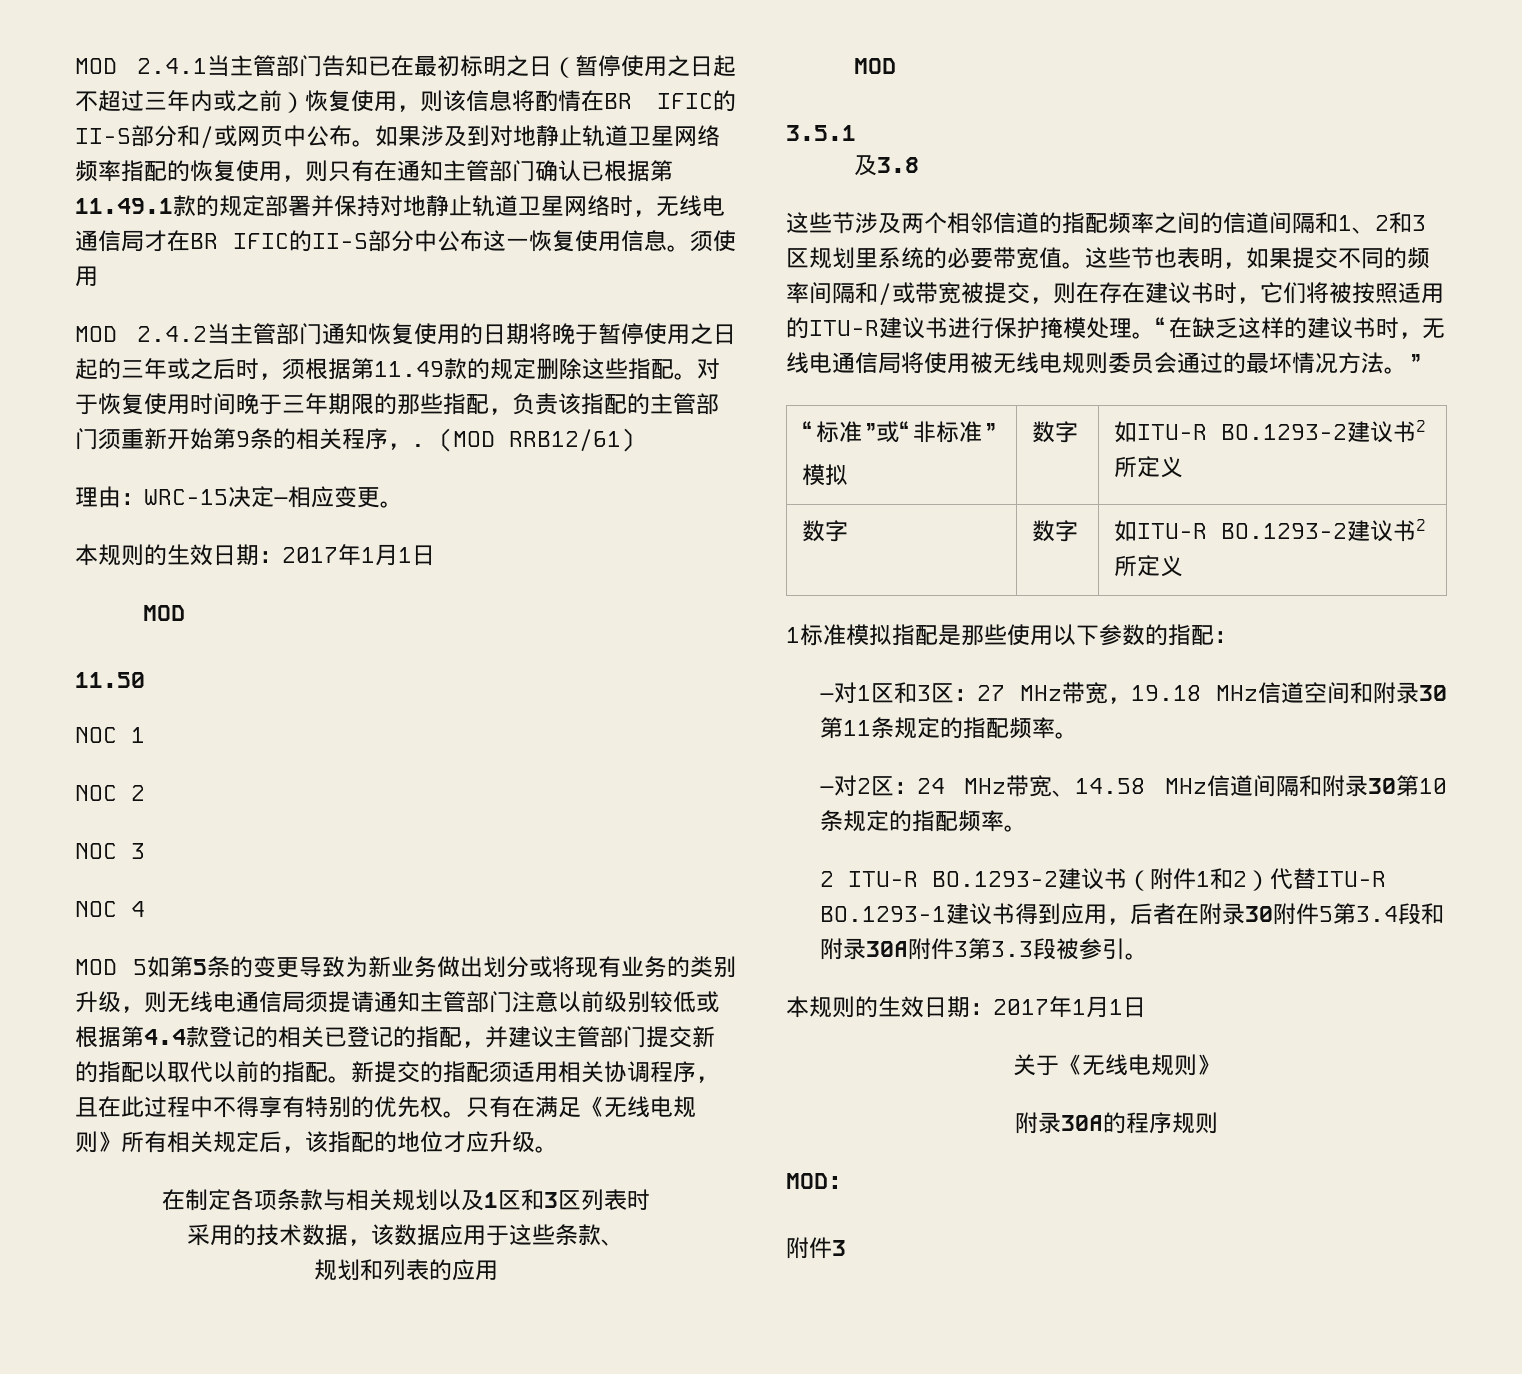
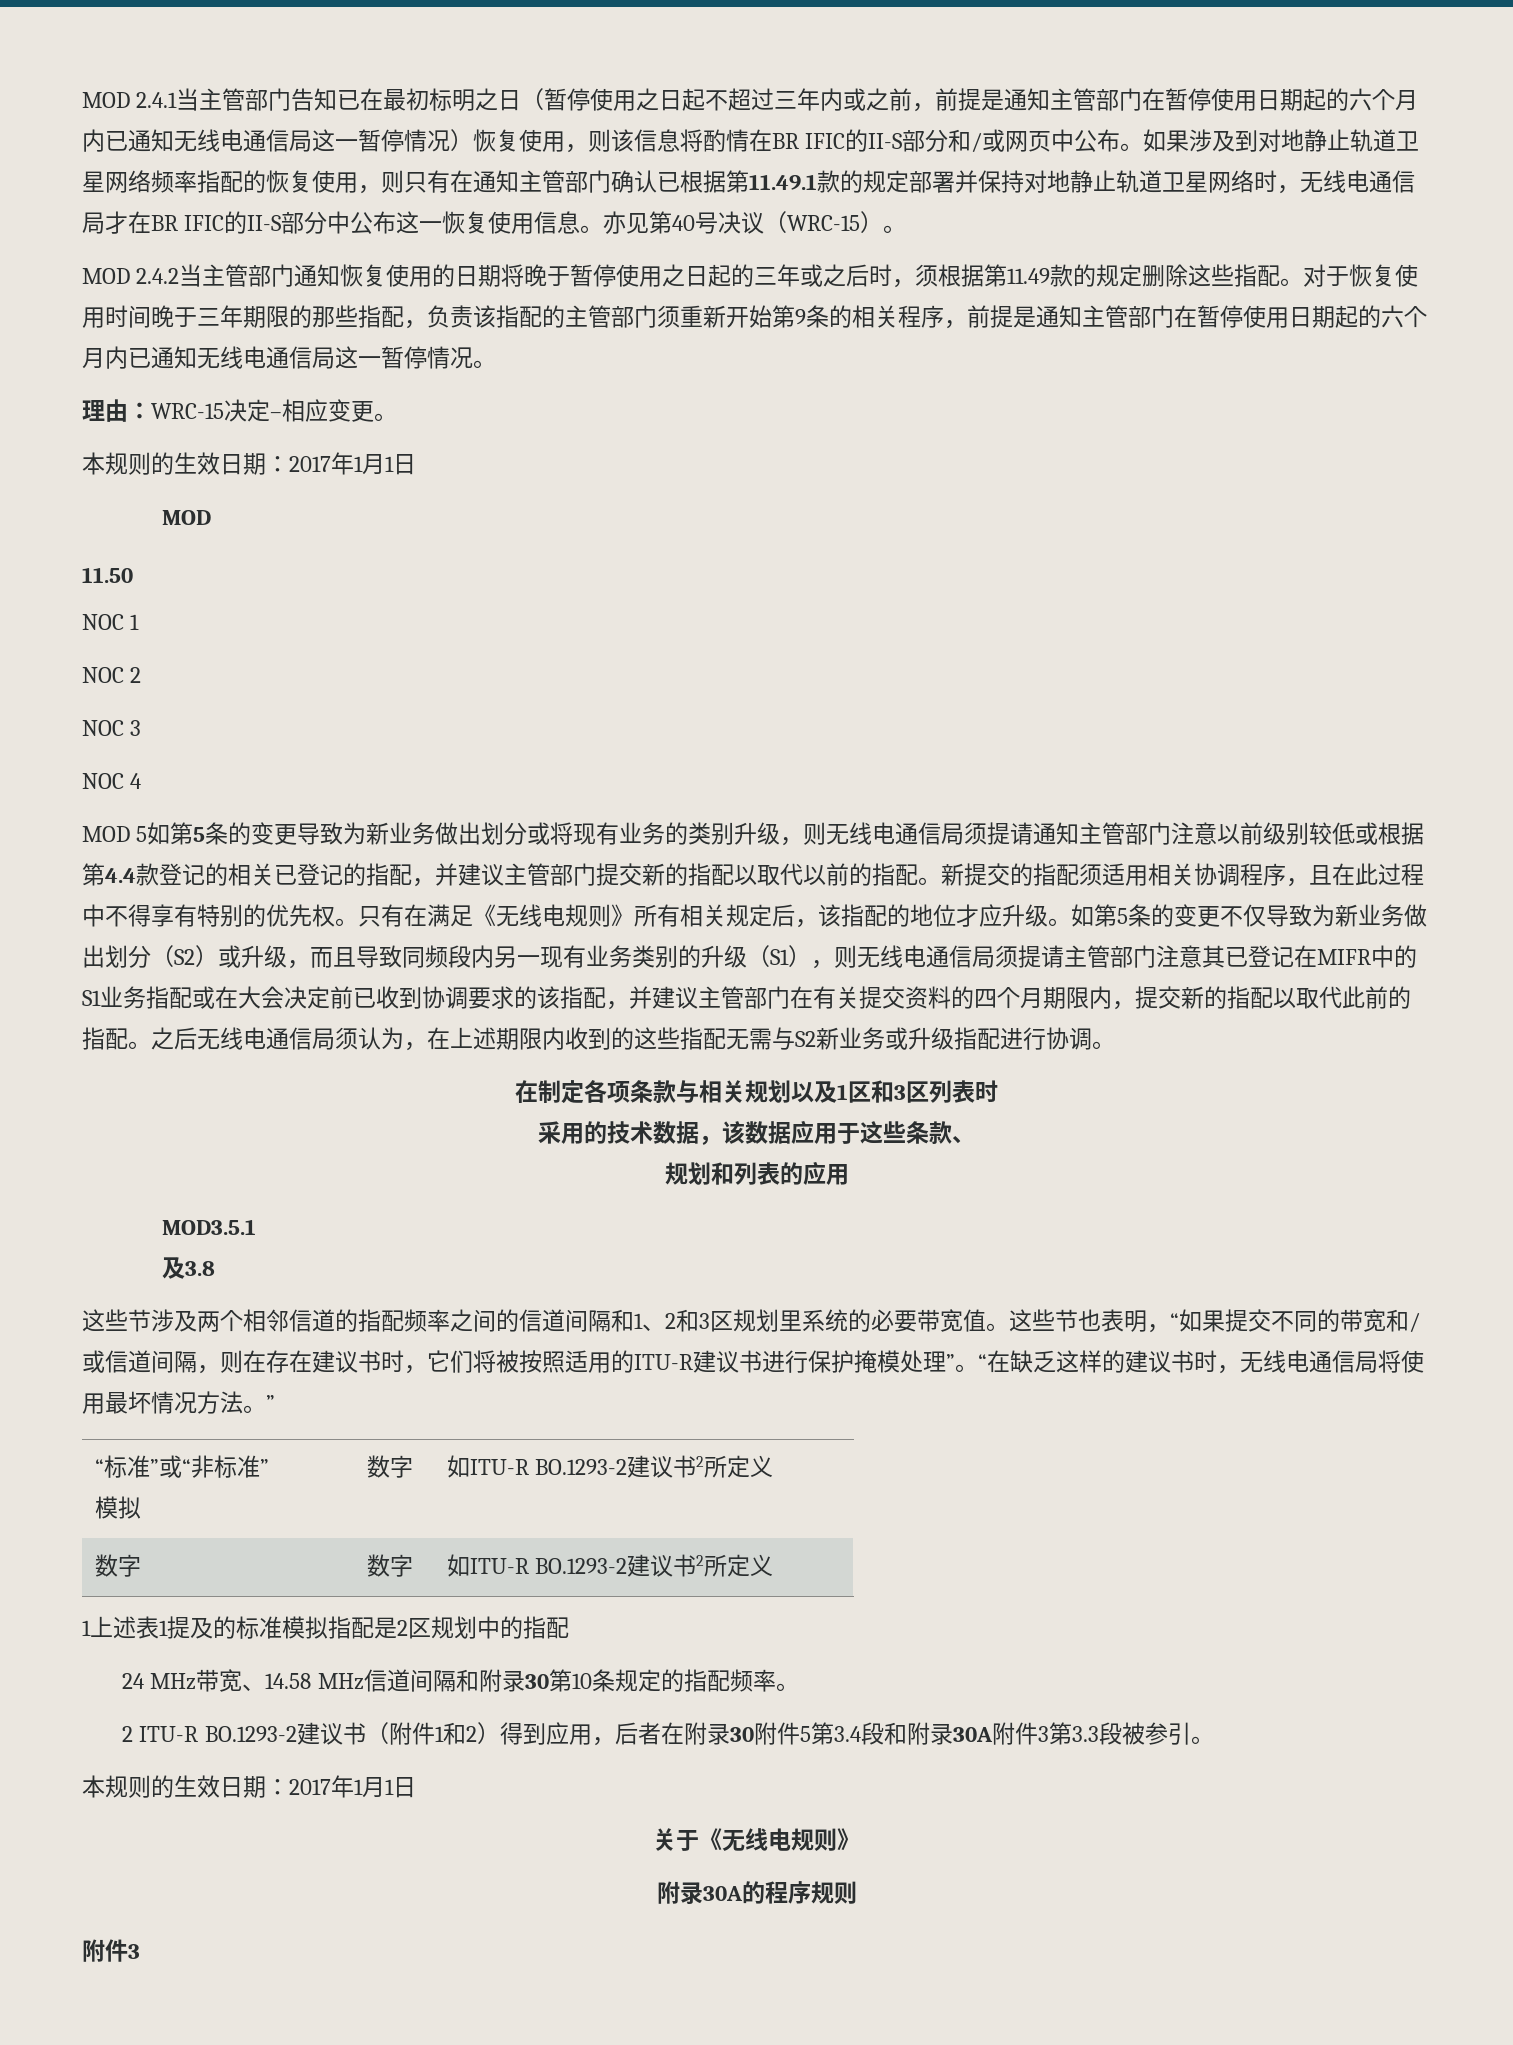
(282, 101) none -> [912,88,1419,112] [82,129,450,152] ，前提是通知主管部门在暂停使用日期起的六个月内已通知无线电通信局这一暂停情况
[690,230,736,252] [75,266,98,287] 须使用 -> [603,211,907,234] 亦见第40号决议（WRC-15）。
[411,428,635,452] . (MOD RRB12/61) -> [967,305,1427,328] [82,346,496,369] 前提是通知主管部门在暂停使用日期起的六个月内已通知无线电通信局这一暂停情况。
(558, 1149) none -> [1071,904,1427,927] [82,945,1417,969] [82,986,1411,1010] [82,1027,1115,1051] 如第5条的变更不仅导致为新业务做出划分（S2）或升级，而且导致同频段内另一现有业务类别的升级（S1），则无线电通信局须提请主管部门注意其已登记在MIFR中的S1业务指配或在大会决定前已收到协调要求的该指配，并建议主管部门在有关提交资料的四个月期限内，提交新的指配以取代此前的指配。之后无线电通信局须认为，在上述期限内收到的这些指配无需与S2新业务或升级指配进行协调。
[853,58,896,74] [786,125,856,141] MOD // 3.5.1 -> [162,1219,257,1235] MOD3.5.1
(1246, 265) none -> [1170,1313,1179,1329] “
[1407,247,1430,269] [786,282,1030,306] 频率间隔和/或带宽被提交 -> [1340,1309,1420,1333] [82,1350,197,1373] 带宽和/或信道间隔
(1132, 328) none -> [946,1354,955,1370] ”
[970,352,1246,374] 被无线电规则委员会通过的 -> (105, 1403) none
[800,624,1237,646] [819,682,1447,704] [819,717,1078,739] [819,775,917,796] 标准模拟指配是那些使用以下参数的指配： // –对1区和3区：27 MHz带宽，19.18 MHz信道空间和附录30第11条规定的指配频率。 // –对2区： -> [90,1616,569,1639] 上述表1提及的标准模拟指配是2区规划中的指配 //
[1269,868,1386,890] [819,903,1015,925] 代替ITU-R BO.1293-1建议书 -> (500, 1733) none
[786,1173,842,1189] // MOD: -> (857, 1892) none

